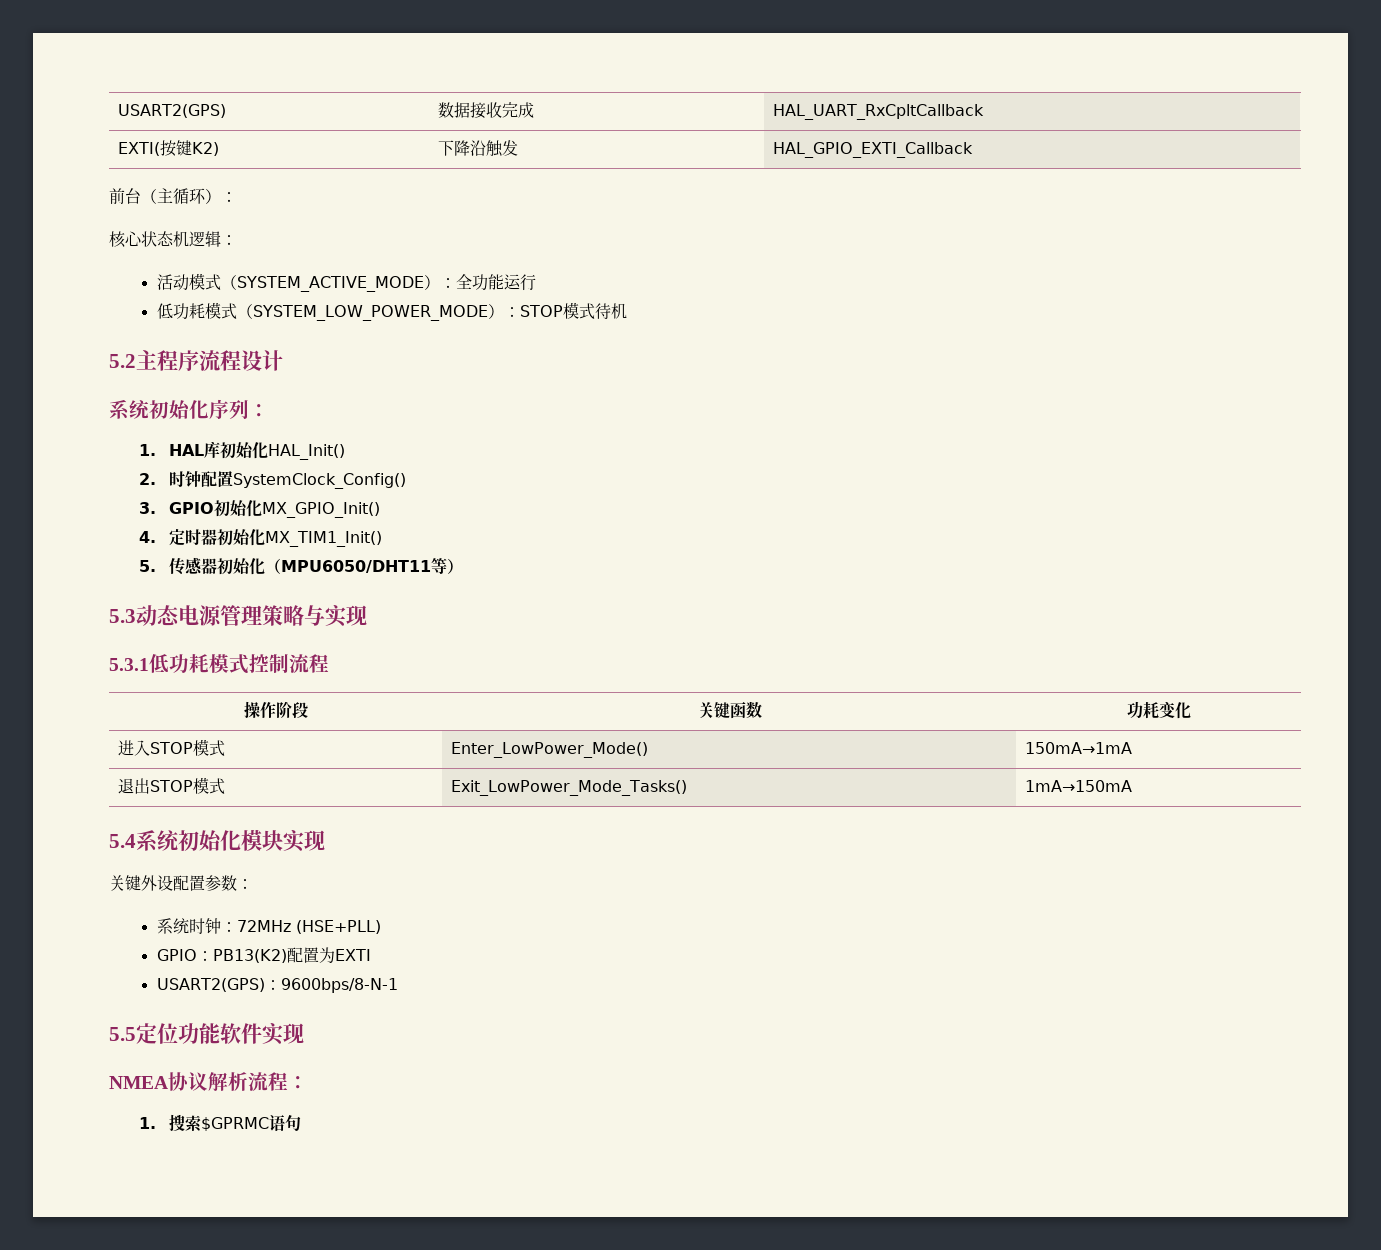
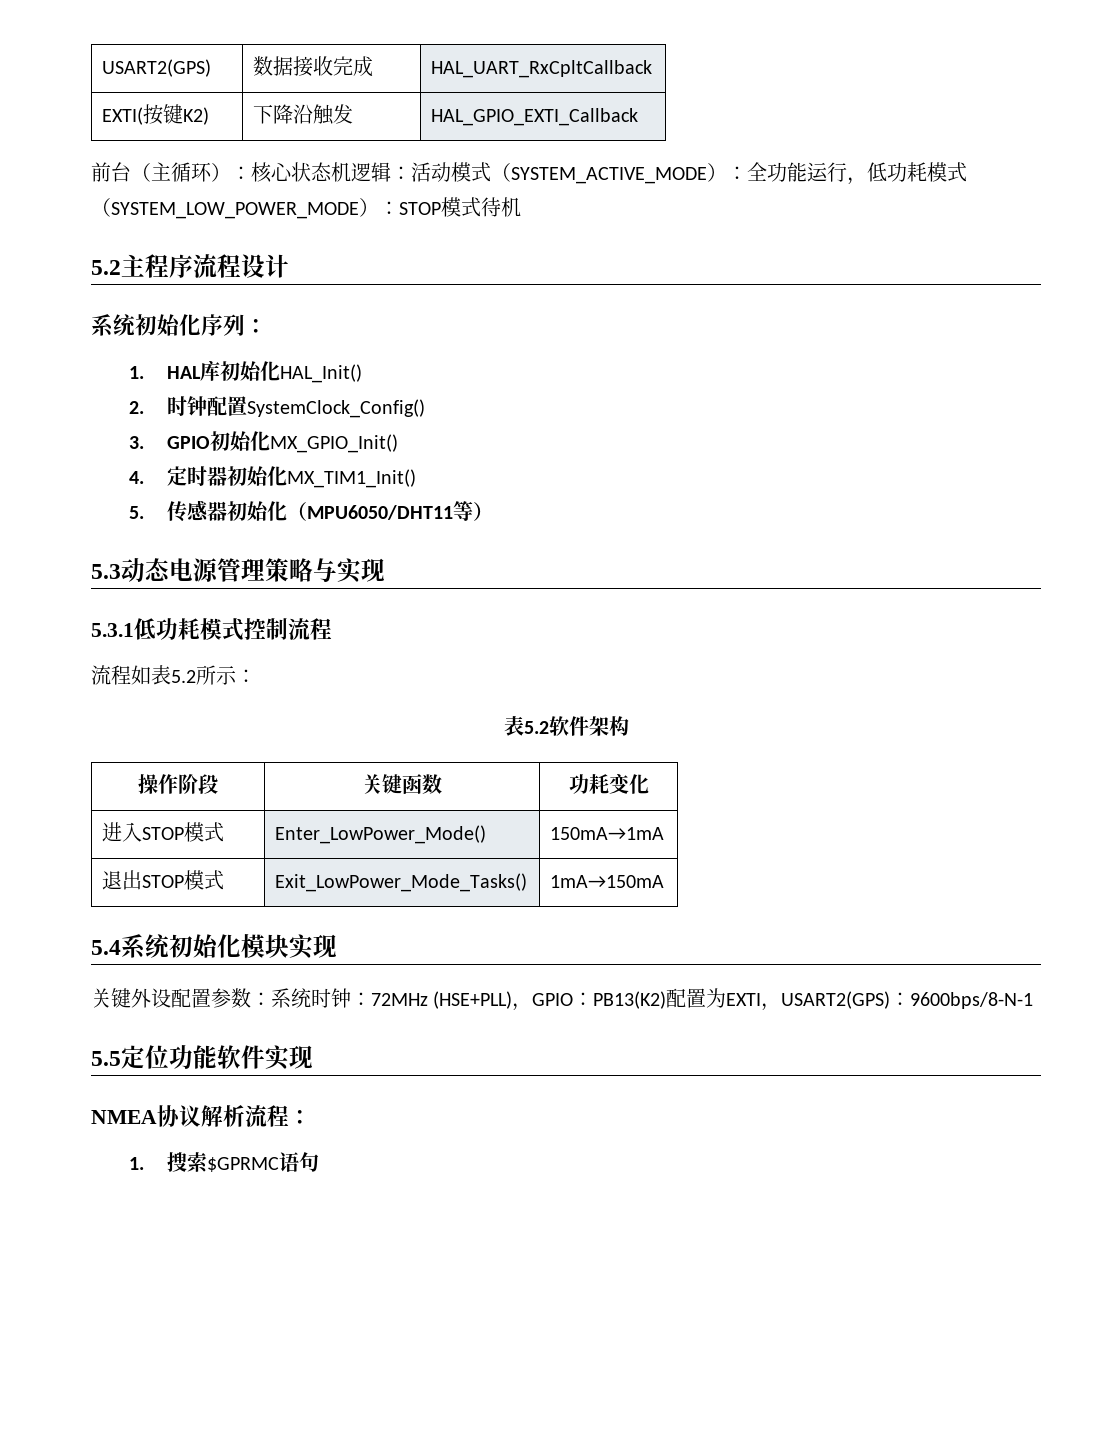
(237, 197) // -> (251, 173) none
(237, 240) // -> (411, 173) none
(536, 282) // -> [847,177,867,185] ，
(329, 663) none -> [91,665,256,685] [503,716,629,736] // 流程如表5.2所示： // 表5.2软件架构
(253, 884) // -> (271, 999) none
(381, 927) // -> [512,1003,533,1011] ，
(371, 955) // -> [761,1003,782,1011] ，

